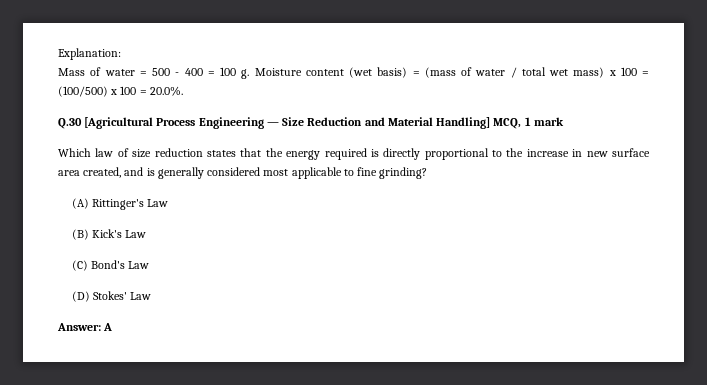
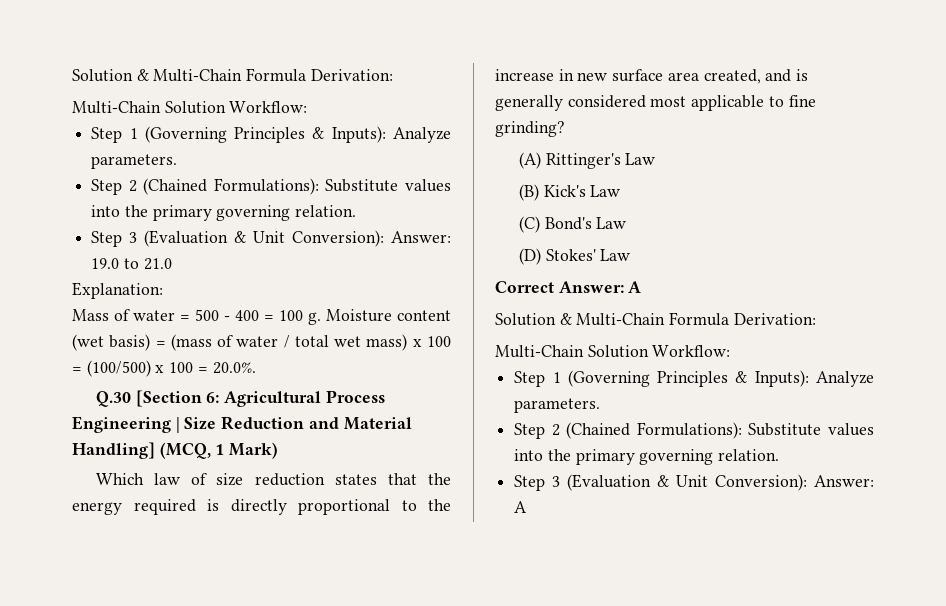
(58, 54) none -> [72,68,393,82] [72,101,308,114] [91,126,451,143] [91,154,178,169] [91,178,452,195] [91,205,357,221] [91,230,452,247] [91,258,172,270] Solution & Multi-Chain Formula Derivation: // Multi-Chain Solution Workflow: // Step 1 (Governing Principles & Inputs): Analyze parameters. // Step 2 (Chained Formulations): Substitute values into the primary governing relation. // Step 3 (Evaluation & Unit Conversion): Answer: 19.0 to 21.0 //
[84,117,154,129] [Agricultural -> [135,390,322,407] [Section 6: Agricultural
[266,122,279,126] — -> [175,417,180,433] |
[493,117,564,129] MCQ, 1 mark -> [159,442,279,459] (MCQ, 1 Mark)
[57,323,113,331] Answer: A -> [495,281,642,293] [495,312,816,326] [495,345,731,358] [514,370,874,387] [514,398,601,413] [514,422,874,439] [514,449,780,465] [514,474,874,491] [514,501,528,513] Correct Answer: A // Solution & Multi-Chain Formula Derivation: // Multi-Chain Solution Workflow: // Step 1 (Governing Principles & Inputs): Analyze parameters. // Step 2 (Chained Formulations): Substitute values into the primary governing relation. // Step 3 (Evaluation & Unit Conversion): Answer: A

